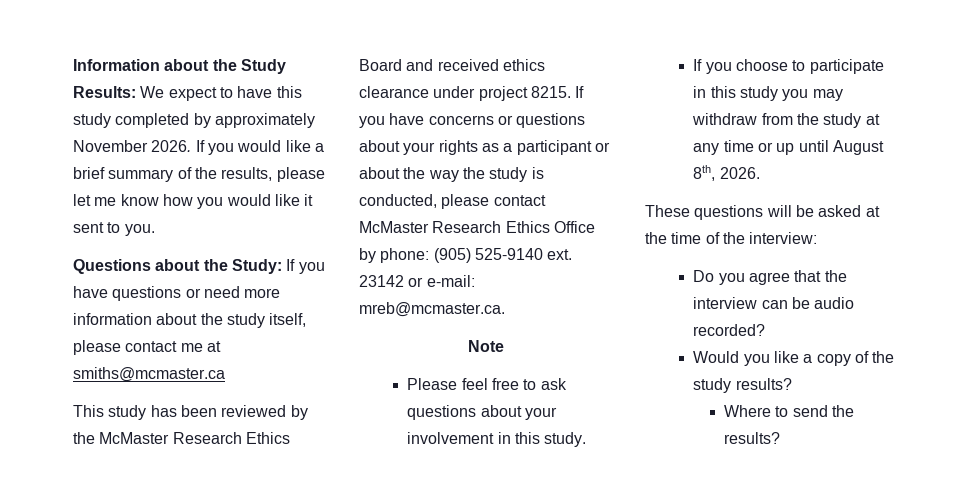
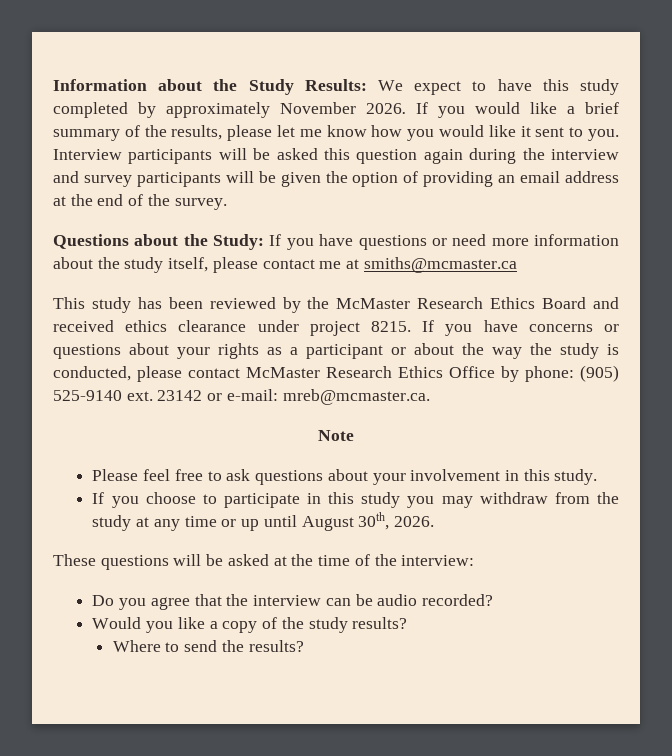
(155, 230) none -> [53,148,619,164] [53,171,619,187] [53,194,227,210] Interview participants will be asked this question again during the interview and survey participants will be given the option of providing an email address at the end of the survey.
[693,165,716,181] 8th, -> [358,512,390,530] 30th,

